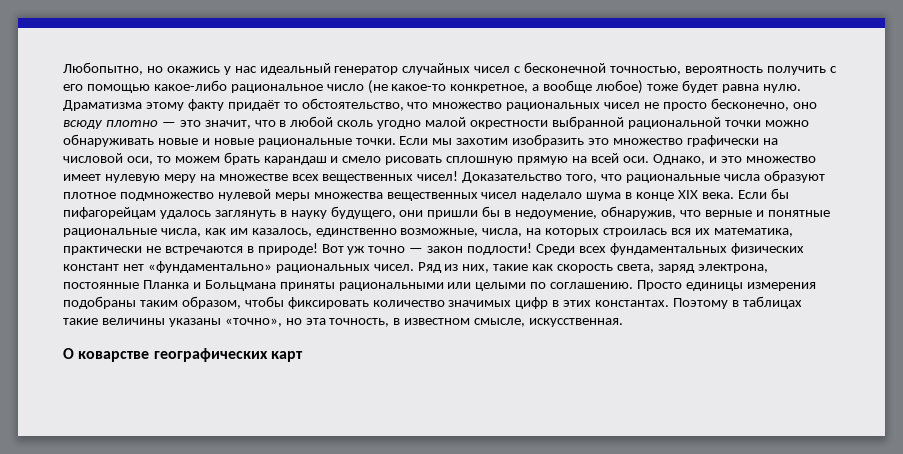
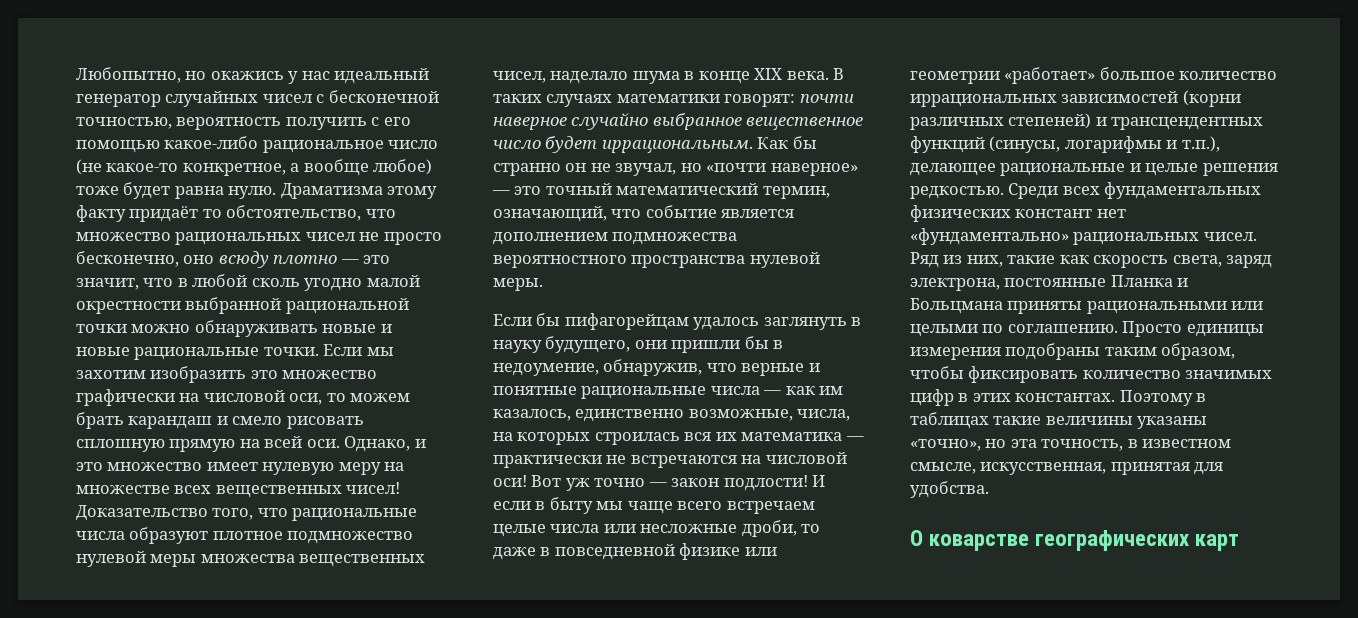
[481,192,518,199] чисел -> [493,71,546,83] чисел,
(734, 195) none -> [833,68,845,80] [493,94,854,107] [493,113,864,130] [493,136,817,153] [493,163,858,176] [492,183,830,199] [493,205,795,222] [493,232,738,245] [493,252,820,268] [493,278,543,291] В таких случаях математики говорят: почти наверное случайно выбранное вещественное число будет иррациональным. Как бы странно он не звучал, но «почти наверное» — это точный математический термин, означающий, что событие является дополнением подмножества вероятностного пространства нулевой меры. //
[160,228,201,237] числа, -> [710,386,782,395] числа —
[713,228,793,237] математика, -> [741,432,864,441] математика —
[246,243,318,255] в природе! -> [741,452,847,464] [493,475,527,487] на числовой оси!
(533, 249) none -> [812,475,826,487] [493,497,815,514] [493,520,821,537] [493,543,777,560] [910,67,1278,84] [910,90,1241,107] [910,113,1264,130] [910,136,1220,153] [910,163,1278,176] [910,186,1004,199] И если в быту мы чаще всего встречаем целые числа или несложные дроби, то даже в повседневной физике или геометрии «работает» большое количество иррациональных зависимостей (корни различных степеней) и трансцендентных функций (синусы, логарифмы и т.п.), делающее рациональные и целые решения редкостью.
[529,318,624,327] искусственная. -> [980,462,1224,475] [910,481,989,498] искусственная, принятая для удобства.

